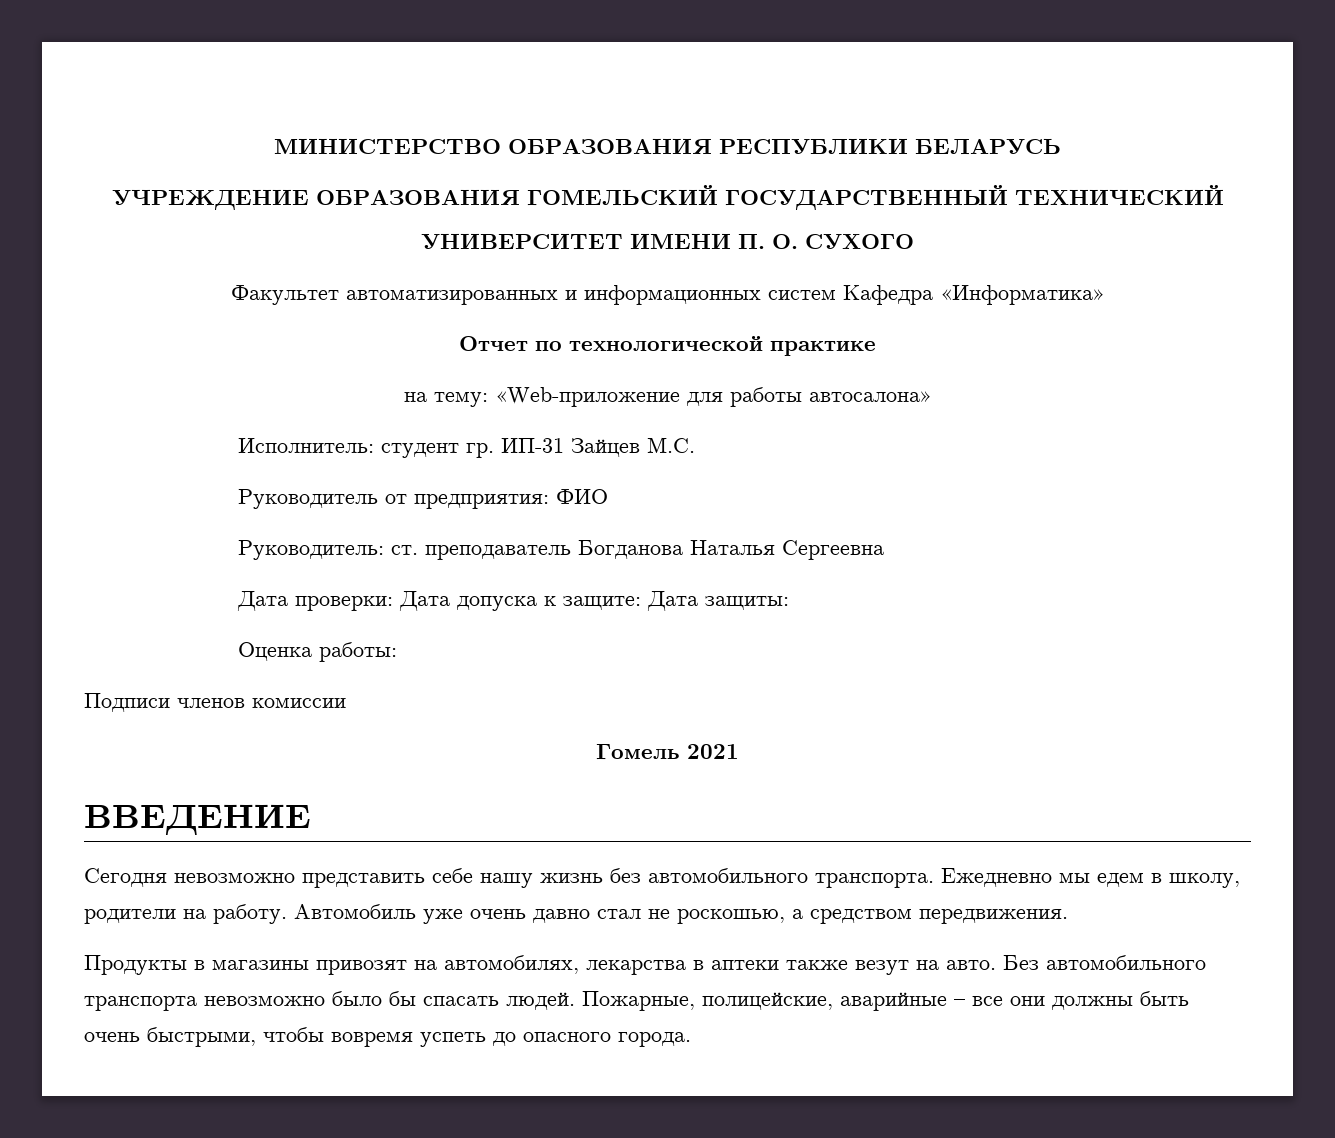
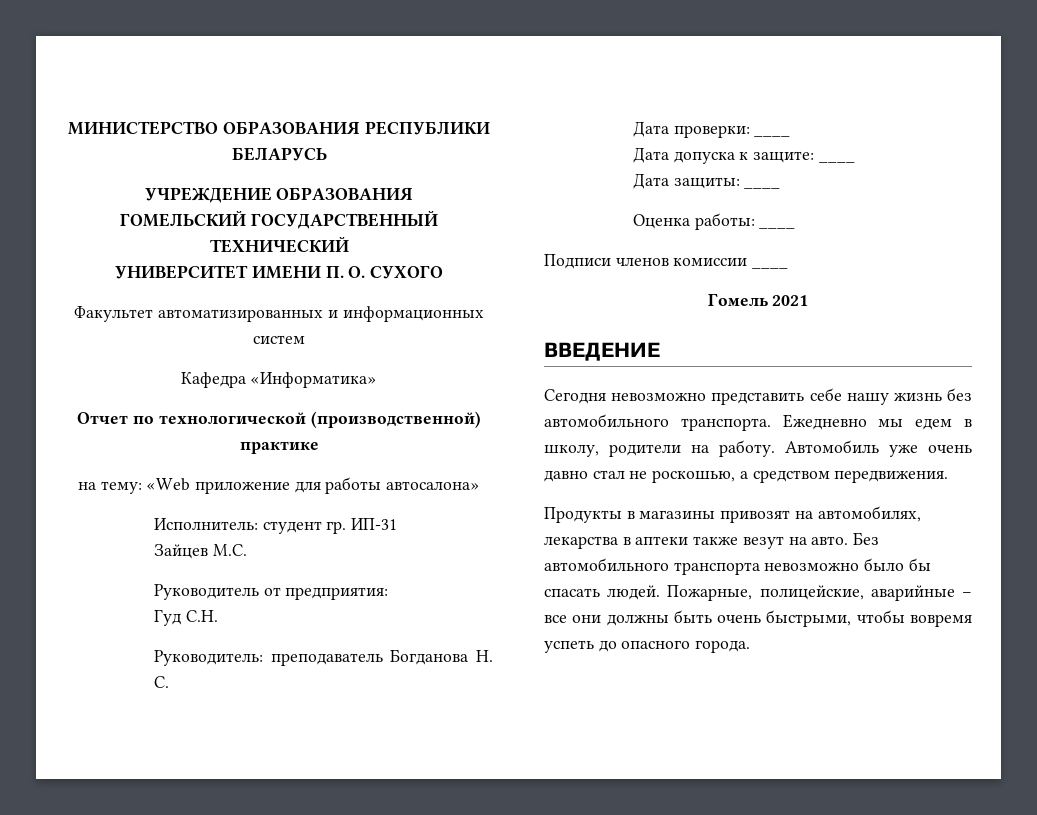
(520, 197) none -> (414, 193) //
(836, 295) none -> (305, 339) //
(763, 343) none -> [310,411,481,428] (производственной)
[494,387,680,407] «Web-приложение -> [146,478,290,494] «Web приложение
(564, 445) none -> (398, 524) //
[555,489,608,504] ФИО -> [153,609,218,626] // Гуд С.Н.
[390,545,418,555] ст. -> (263, 658) none
[689,540,884,560] Наталья Сергеевна -> [476,650,493,662] [153,676,169,688] Н. С.
(393, 603) none -> [754,134,791,137] ____ //
(641, 603) none -> [818,160,855,163] ____ //
(789, 603) none -> [744,186,781,189] ____
(397, 652) none -> [759,226,796,229] ____
(346, 703) none -> [752,266,789,269] ____

